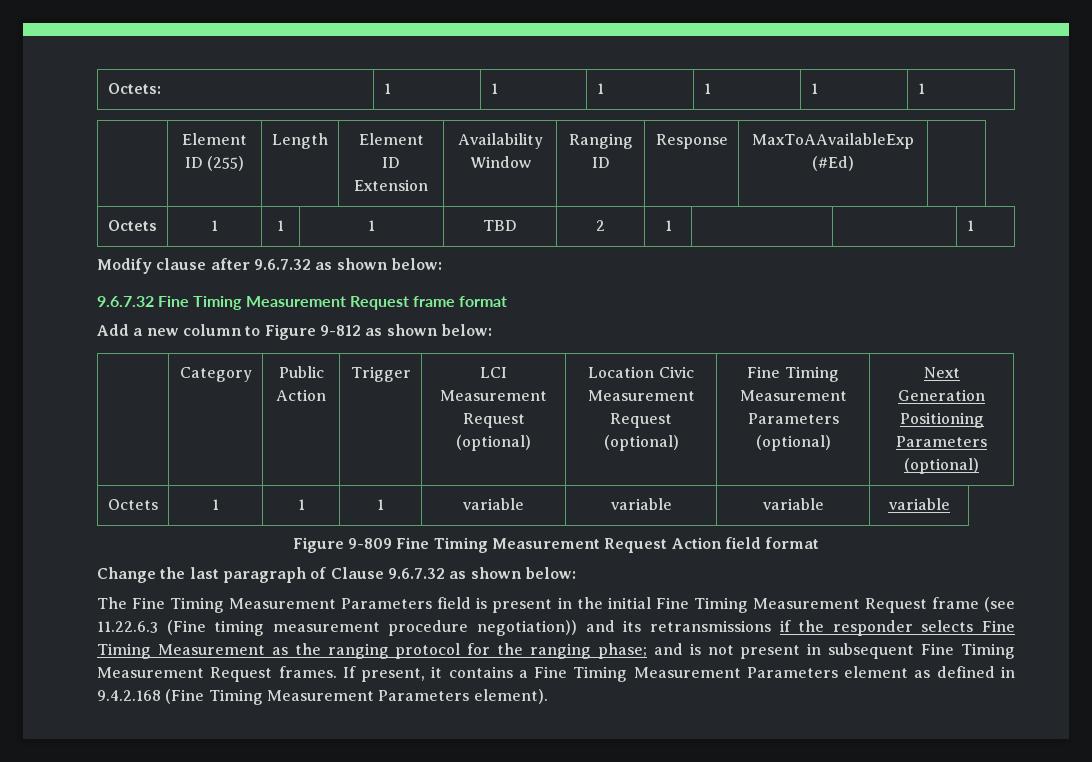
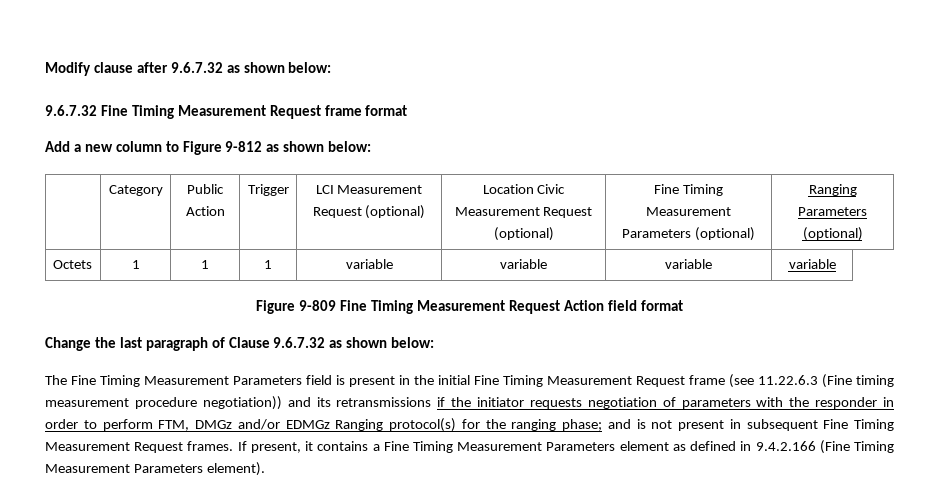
[107,83,161,94] [383,83,391,94] [490,83,498,94] [596,83,604,94] [703,83,711,94] [810,83,818,94] [917,83,925,94] [182,133,247,145] [184,156,245,171] [272,133,328,149] [358,133,424,145] [381,157,400,168] [354,179,428,191] [457,133,543,149] [469,156,531,168] [568,133,633,149] [591,157,610,168] [655,134,728,149] [752,133,915,149] [812,156,854,171] [107,220,157,231] [211,220,218,231] [277,220,284,231] [367,220,375,231] [482,220,517,231] [596,220,605,231] [664,220,672,231] [966,220,974,231] Octets: | 1 | 1 | 1 | 1 | 1 | 1 // | Element ID (255) | Length | Element ID Extension | Availability Window | Ranging ID | Response | MaxToAAvailableExp (#Ed) | // Octets | 1 | 1 | 1 | TBD | 2 | 1 | | | 1 // -> (45, 69) none
[923,367,960,378] [898,389,985,401] [899,412,984,428] Next Generation Positioning -> [808,184,857,196] Ranging
[832,620,1016,636] [97,643,461,659] responder selects Fine Timing Measurement as the ranging protocol -> [477,397,894,409] [45,418,456,432] initiator requests negotiation of parameters with the responder in order to perform FTM, DMGz and/or EDMGz Ranging protocol(s)
[97,690,161,701] 9.4.2.168 -> [755,441,816,451] 9.4.2.166

